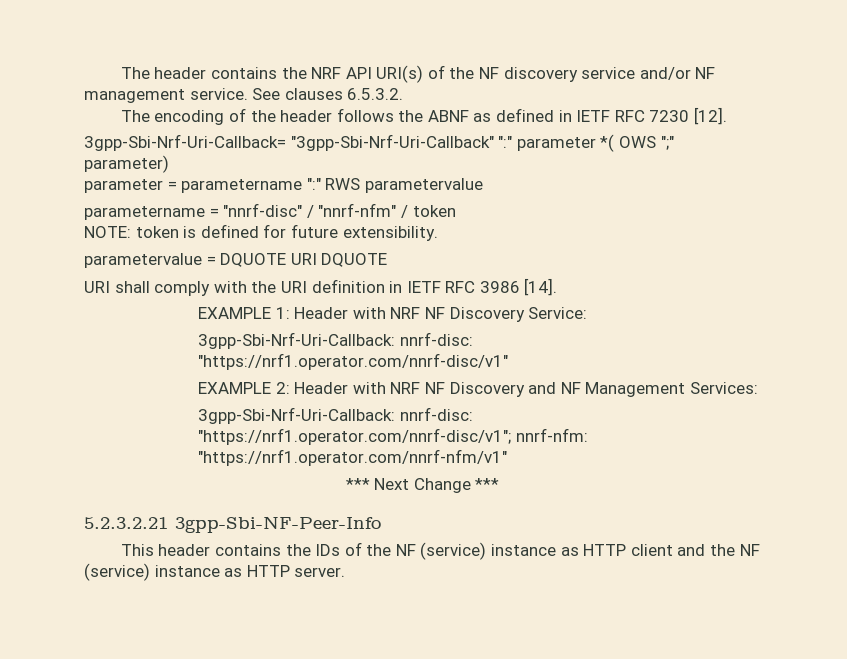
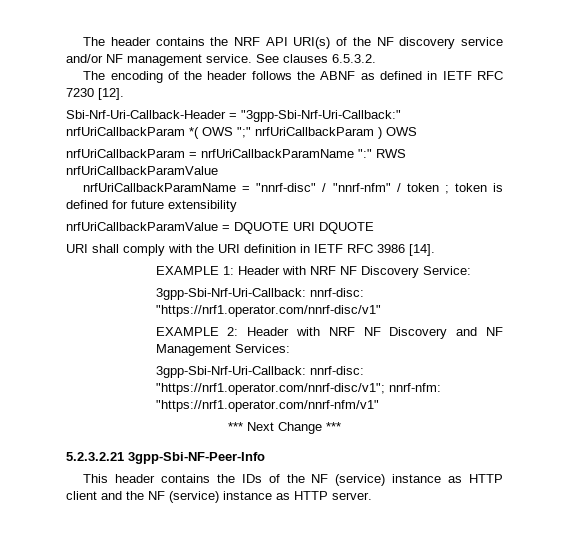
[84,134,674,152] [84,155,169,173] [84,178,483,193] [84,206,205,220] 3gpp-Sbi-Nrf-Uri-Callback= "3gpp-Sbi-Nrf-Uri-Callback" ":" parameter *( OWS ";" parameter) // parameter = parametername ":" RWS parametervalue // parametername -> [66,110,401,122] [66,127,417,139] [66,149,406,158] [66,166,218,175] [83,183,237,192] Sbi-Nrf-Uri-Callback-Header = "3gpp-Sbi-Nrf-Uri-Callback:" nrfUriCallbackParam *( OWS ";" nrfUriCallbackParam ) OWS // nrfUriCallbackParam = nrfUriCallbackParamName ":" RWS nrfUriCallbackParamValue // nrfUriCallbackParamName
[84,226,131,238] // NOTE: -> [444,185,449,194] ;
[342,226,438,241] [84,253,202,268] extensibility. // parametervalue -> [168,200,237,212] [66,222,218,231] extensibility // nrfUriCallbackParamValue

